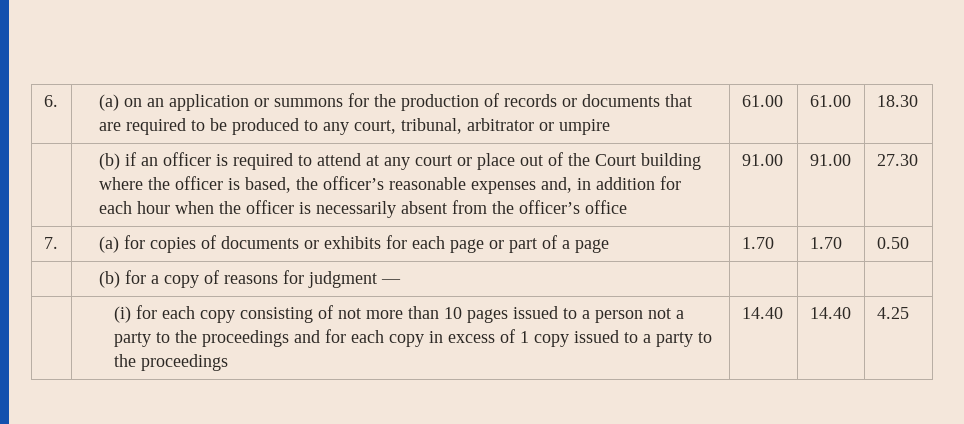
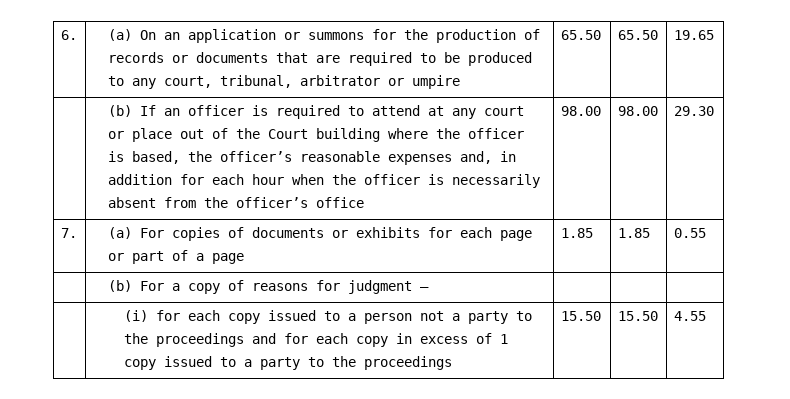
[124,98,143,107] on -> [140,30,157,40] On
[741,95,783,107] [809,95,851,107] [876,95,918,107] [99,152,137,170] 61.00 | 61.00 | 18.30 // | (b) if -> [560,30,601,40] [617,30,658,40] [673,30,714,40] [108,105,157,117] 65.50 | 65.50 | 19.65 // | (b) If
[741,154,783,166] [809,154,851,166] [876,154,918,166] 91.00 | 91.00 | 27.30 -> [560,106,601,116] [617,106,658,116] [673,106,714,116] 98.00 | 98.00 | 29.30
[124,235,146,249] for -> [140,228,165,238] For
[741,237,774,249] [809,237,842,249] [876,237,909,249] [99,270,147,288] 1.70 | 1.70 | 0.50 // | (b) for -> [560,228,593,238] [617,228,650,238] [673,228,706,238] [108,280,165,292] 1.85 | 1.85 | 0.55 // | (b) For
[240,305,509,323] consisting of not more than 10 pages -> (261, 318) none
[741,307,783,319] [809,307,851,319] [876,307,909,319] 14.40 | 14.40 | 4.25 -> [560,311,601,321] [617,311,658,321] [673,311,706,321] 15.50 | 15.50 | 4.55

